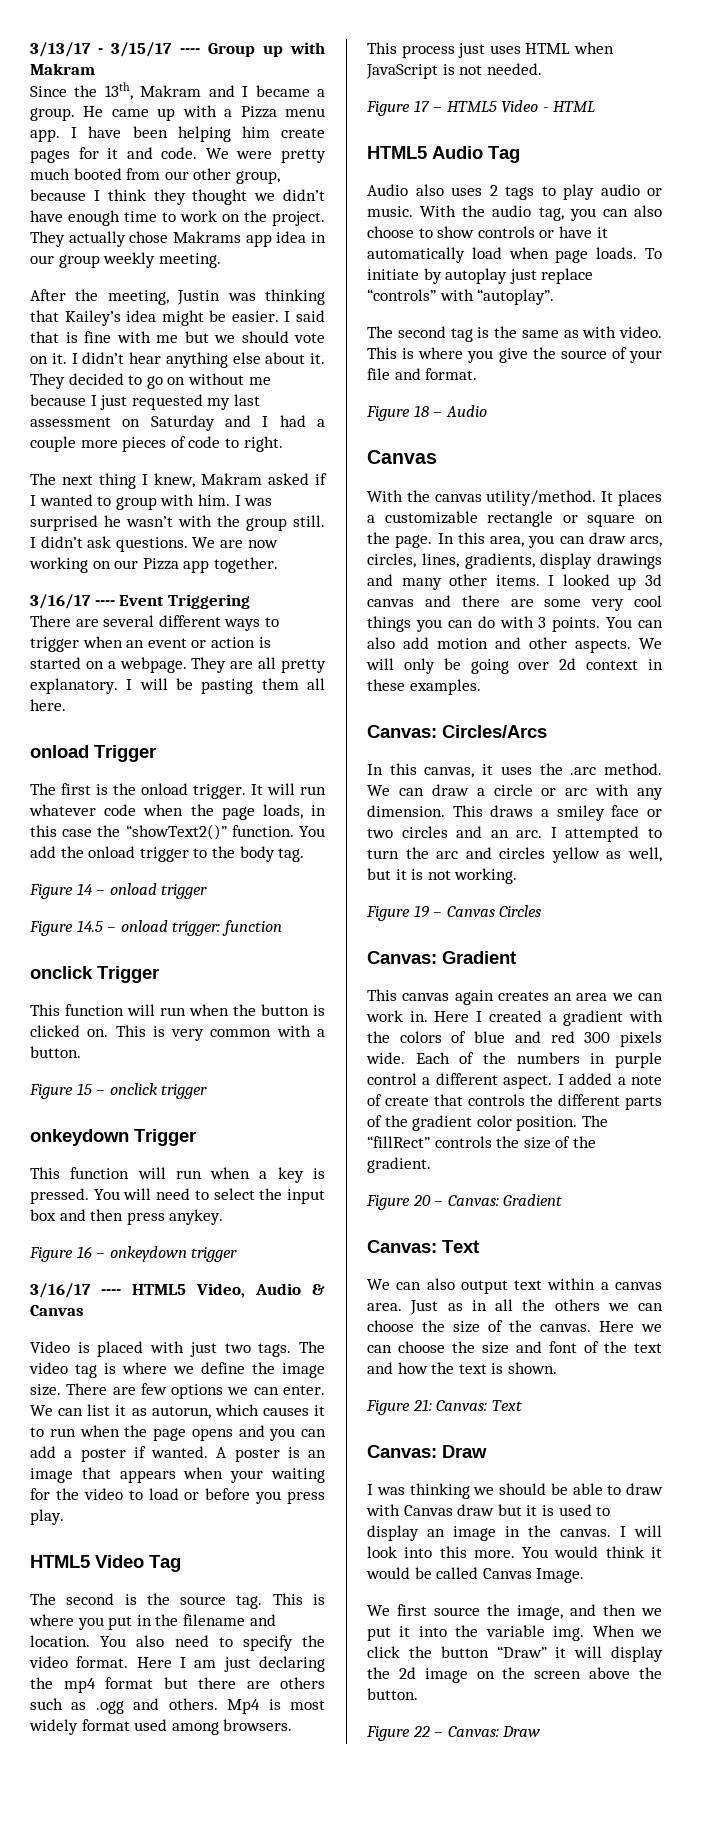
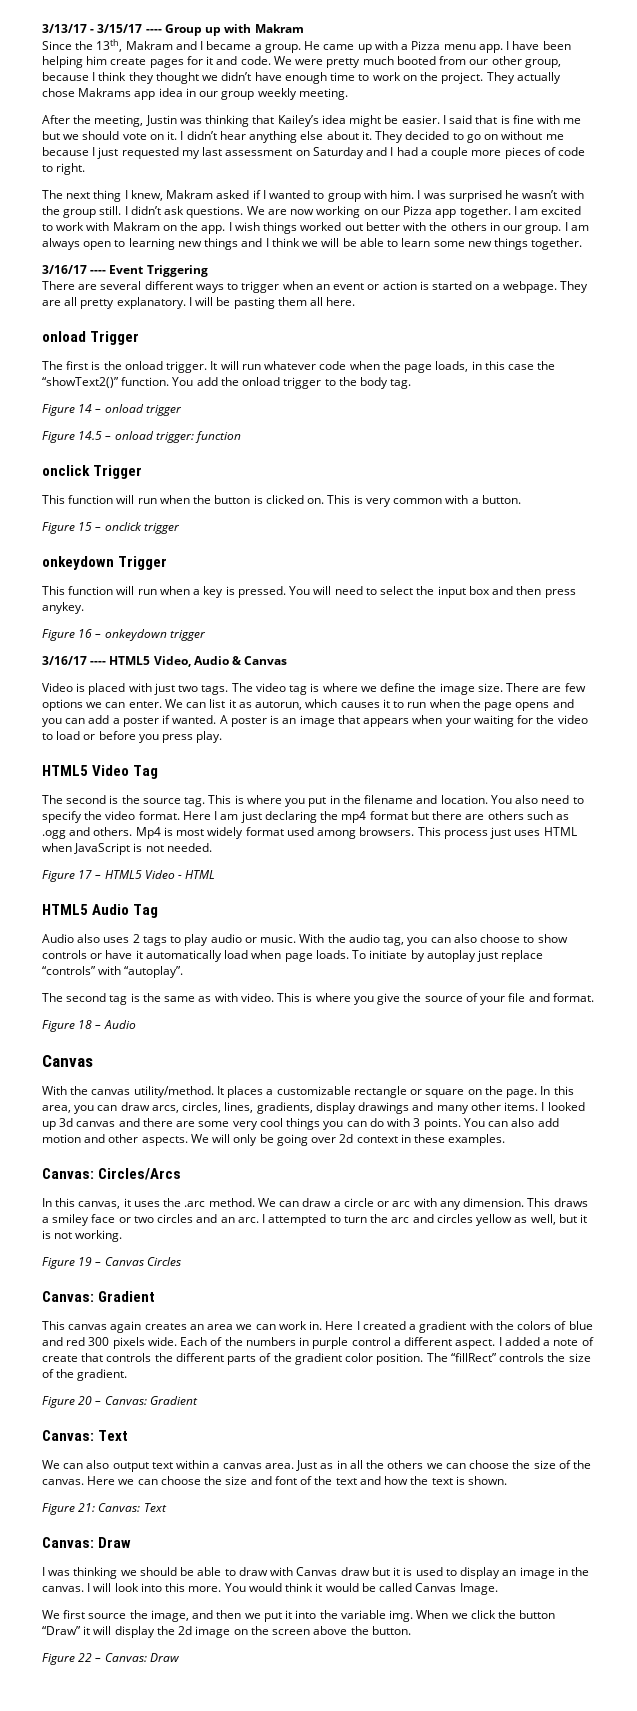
(278, 565) none -> [513,206,582,215] [42,222,589,234] [42,238,583,250] I am excited to work with Makram on the app. I wish things worked out better with the others in our group. I am always open to learning new things and I think we will be able to learn some new things together.

